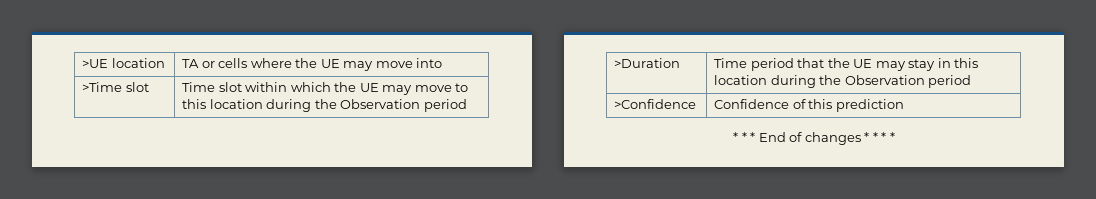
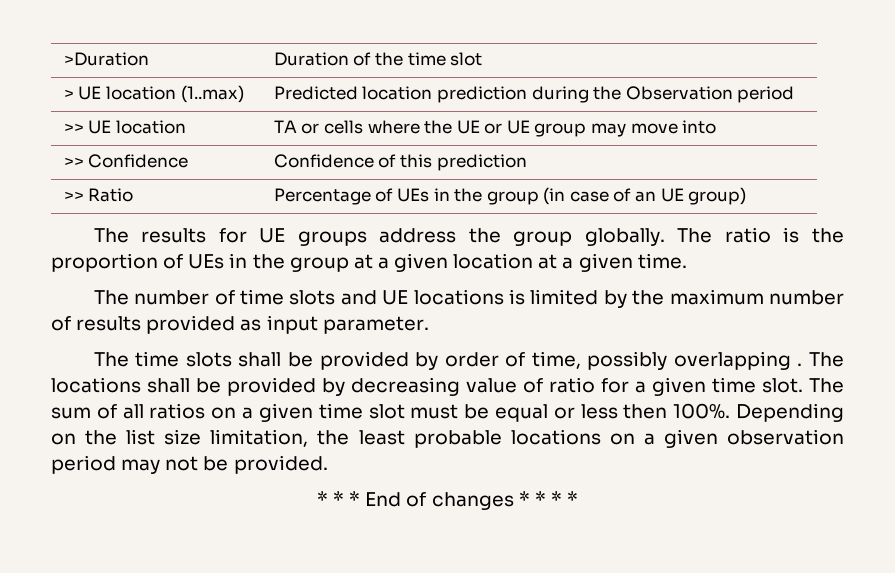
[82,59,109,68] >UE -> [63,52,149,66] [273,52,483,66] [63,85,244,103] [273,86,795,103] [63,120,112,134] >Duration | Duration of the time slot // > UE location (1..max) | Predicted location prediction during the Observation period // >> UE
(340, 63) none -> [484,120,587,137] or UE group
[82,82,149,92] [182,82,469,95] [182,99,467,112] [614,58,681,68] [714,58,979,71] [714,75,972,88] [614,99,697,109] [714,99,904,112] >Time slot | Time slot within which the UE may move to this location during the Observation period // >Duration | Time period that the UE may stay in this location during the Observation period // >Confidence | Confidence of this prediction -> [63,154,189,168] [273,154,527,171] [63,188,134,202] [273,187,747,205] [93,227,844,246] [51,253,687,272] [93,289,844,308] [51,315,429,334] [93,351,844,370] [51,377,844,396] [51,403,844,422] [51,429,845,448] [51,455,328,474] >> Confidence | Confidence of this prediction // >> Ratio | Percentage of UEs in the group (in case of an UE group) // The results for UE groups address the group globally. The ratio is the proportion of UEs in the group at a given location at a given time. // The number of time slots and UE locations is limited by the maximum number of results provided as input parameter. // The time slots shall be provided by order of time, possibly overlapping . The locations shall be provided by decreasing value of ratio for a given time slot. The sum of all ratios on a given time slot must be equal or less then 100%. Depending on the list size limitation, the least probable locations on a given observation period may not be provided.

